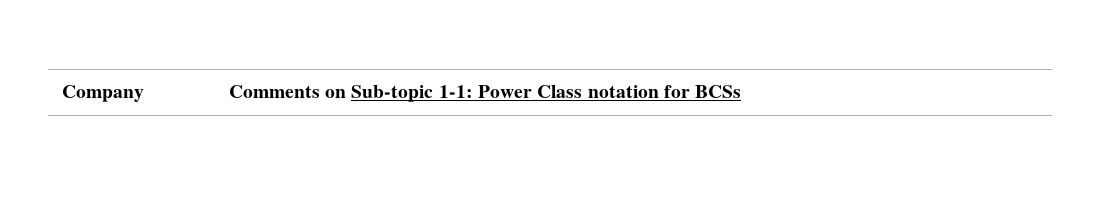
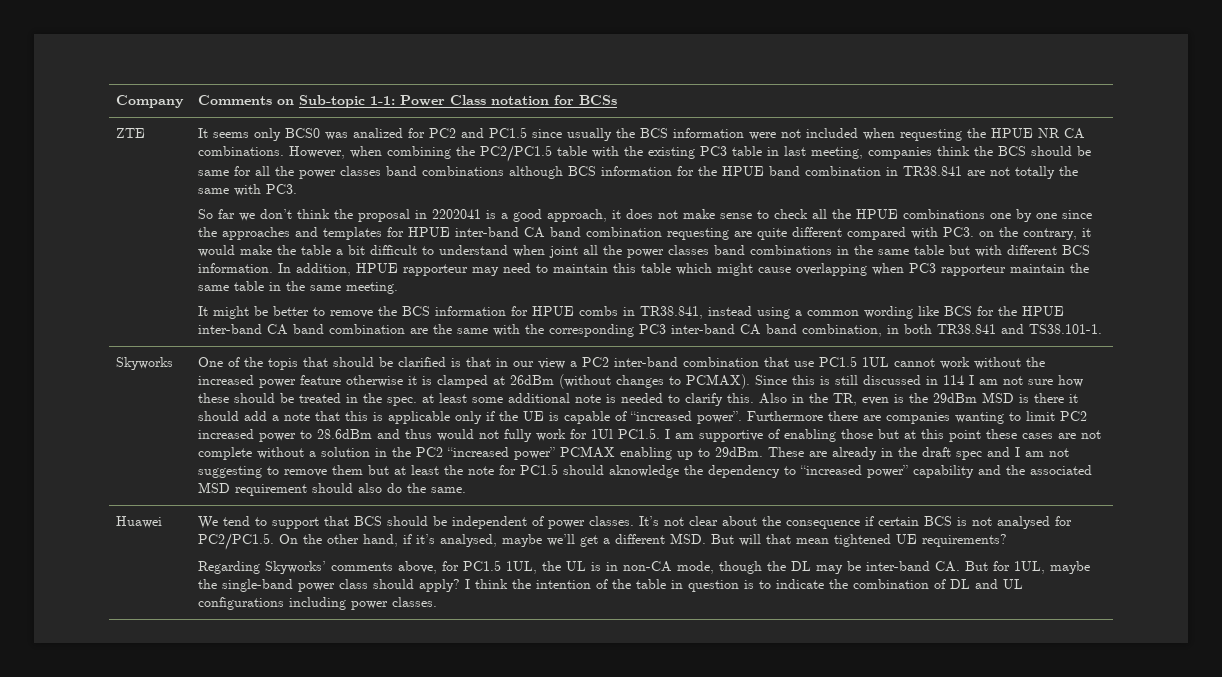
(742, 91) none -> [116,128,146,138] [198,127,1086,141] [198,145,1092,162] [198,166,1079,179] [198,184,298,196] [198,209,1093,222] [198,227,1092,240] [198,245,1091,258] [198,263,1090,276] [198,281,399,294] [198,306,1065,319] [198,324,1103,337] [116,357,174,370] [198,356,1046,370] [198,374,1084,389] [198,392,1079,406] [198,411,1088,424] [198,428,1102,442] [198,446,1070,460] [198,464,1093,478] [198,482,467,496] [116,516,163,528] [198,516,1073,529] [198,533,1008,550] [198,560,1091,574] [198,579,1024,592] [198,597,438,610] // ZTE | It seems only BCS0 was analized for PC2 and PC1.5 since usually the BCS information were not included when requesting the HPUE NR CA combinations. However, when combining the PC2/PC1.5 table with the existing PC3 table in last meeting, companies think the BCS should be same for all the power classes band combinations although BCS information for the HPUE band combination in TR38.841 are not totally the same with PC3. // So far we don’t think the proposal in 2202041 is a good approach, it does not make sense to check all the HPUE combinations one by one since the approaches and templates for HPUE inter-band CA band combination requesting are quite different compared with PC3. on the contrary, it would make the table a bit difficult to understand when joint all the power classes band combinations in the same table but with different BCS information. In addition, HPUE rapporteur may need to maintain this table which might cause overlapping when PC3 rapporteur maintain the same table in the same meeting. // It might be better to remove the BCS information for HPUE combs in TR38.841, instead using a common wording like BCS for the HPUE inter-band CA band combination are the same with the corresponding PC3 inter-band CA band combination, in both TR38.841 and TS38.101-1. // Skyworks | One of the topis that should be clarified is that in our view a PC2 inter-band combination that use PC1.5 1UL cannot work without the increased power feature otherwise it is clamped at 26dBm (without changes to PCMAX). Since this is still discussed in 114 I am not sure how these should be treated in the spec. at least some additional note is needed to clarify this. Also in the TR, even is the 29dBm MSD is there it should add a note that this is applicable only if the UE is capable of “increased power”. Furthermore there are companies wanting to limit PC2 increased power to 28.6dBm and thus would not fully work for 1Ul PC1.5. I am supportive of enabling those but at this point these cases are not complete without a solution in the PC2 “increased power” PCMAX enabling up to 29dBm. These are already in the draft spec and I am not suggesting to remove them but at least the note for PC1.5 should aknowledge the dependency to “increased power” capability and the associated MSD requirement should also do the same. // Huawei | We tend to support that BCS should be independent of power classes. It’s not clear about the consequence if certain BCS is not analysed for PC2/PC1.5. On the other hand, if it’s analysed, maybe we’ll get a different MSD. But will that mean tightened UE requirements? // Regarding Skyworks’ comments above, for PC1.5 1UL, the UL is in non-CA mode, though the DL may be inter-band CA. But for 1UL, maybe the single-band power class should apply? I think the intention of the table in question is to indicate the combination of DL and UL configurations including power classes.

